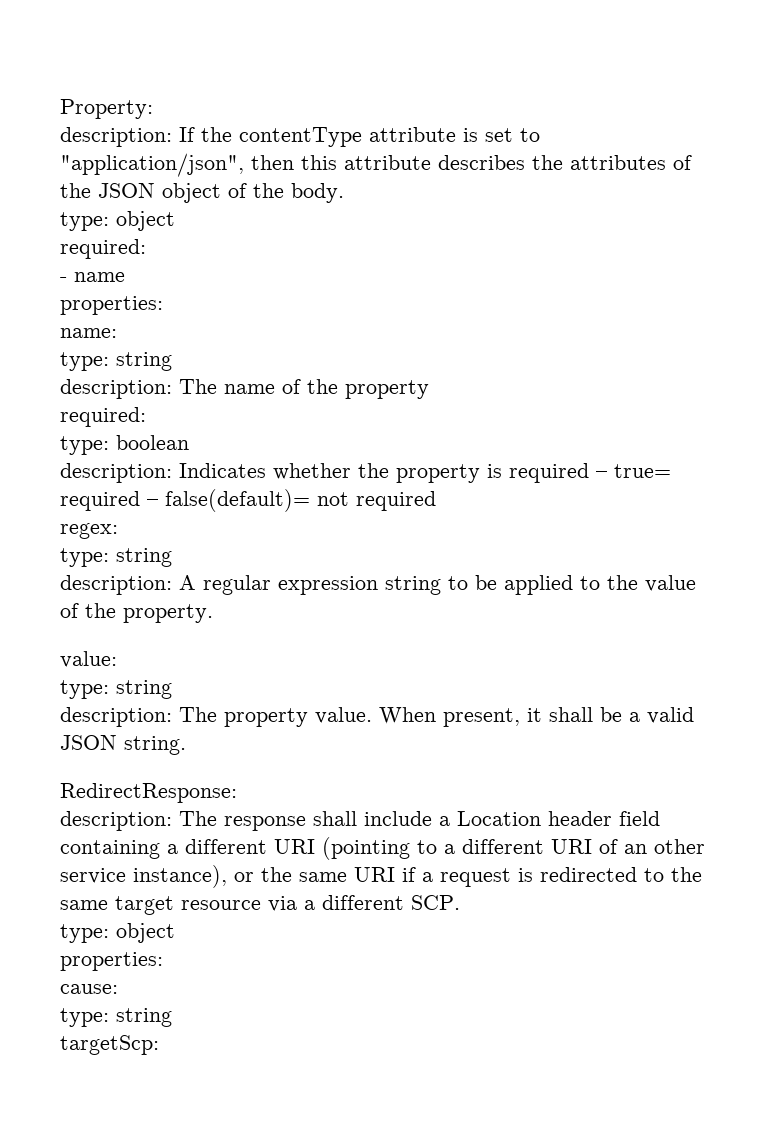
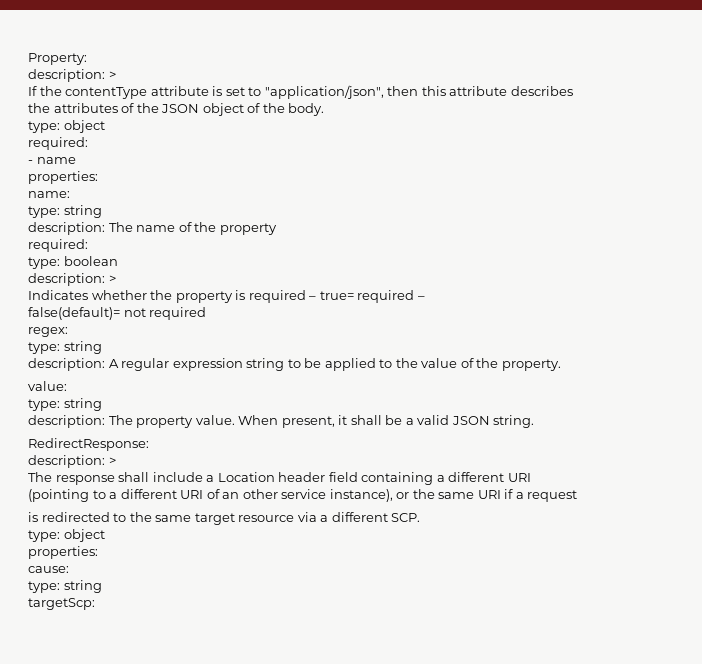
(172, 137) none -> [108,71,116,79] > //
(525, 162) none -> (573, 91) //
(172, 473) none -> [108,275,116,283] > //
(158, 502) none -> (425, 298) //
(172, 821) none -> [108,457,116,465] > //
(315, 846) none -> (531, 477) //
(511, 877) none -> (578, 496) //

